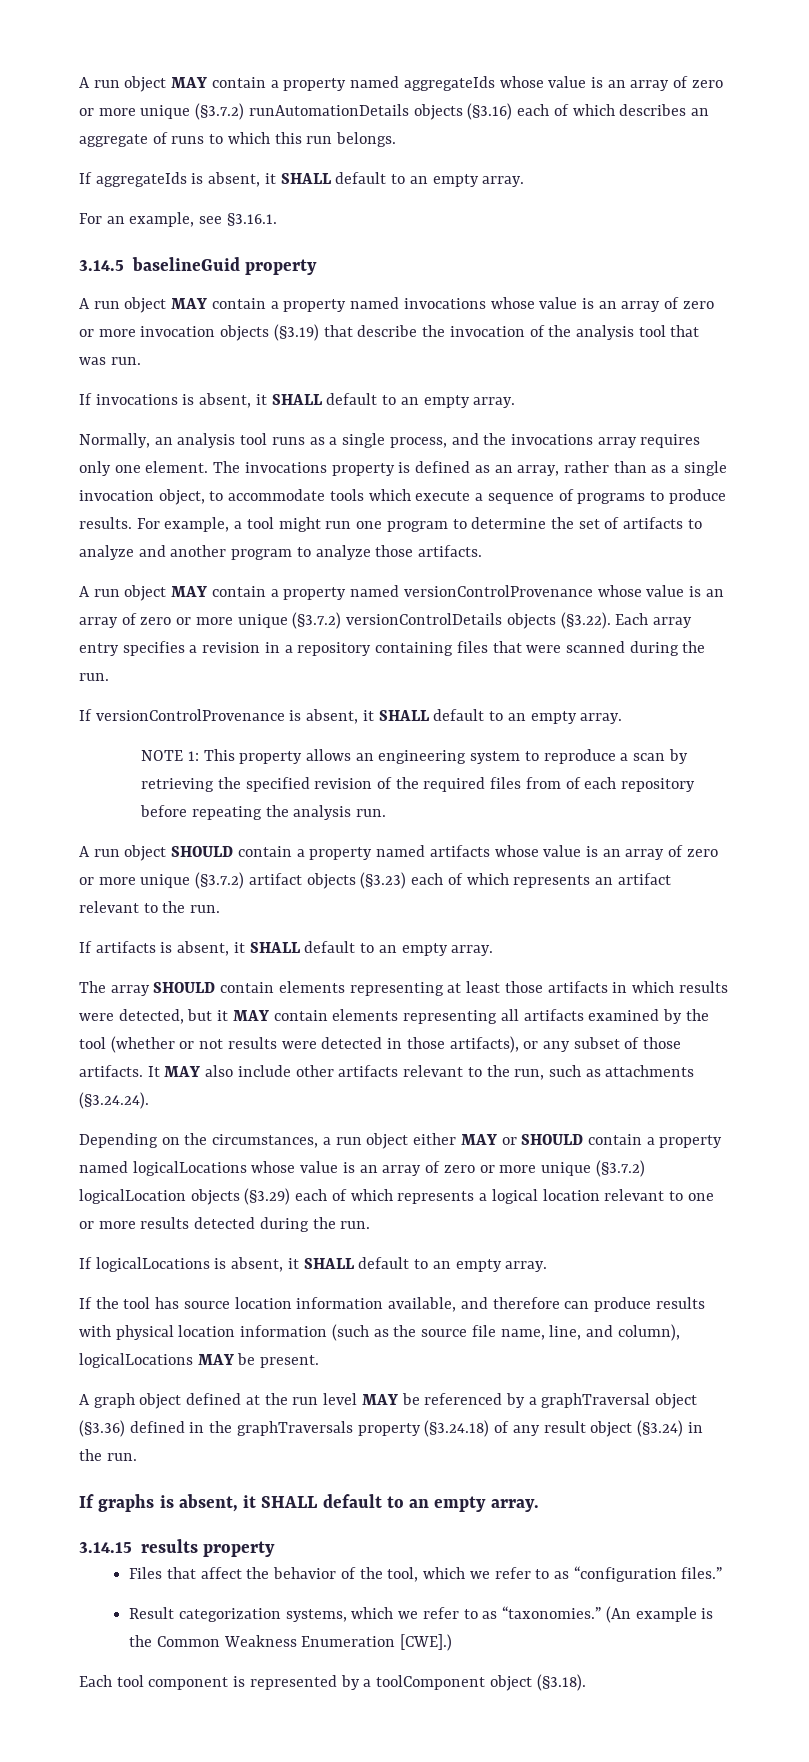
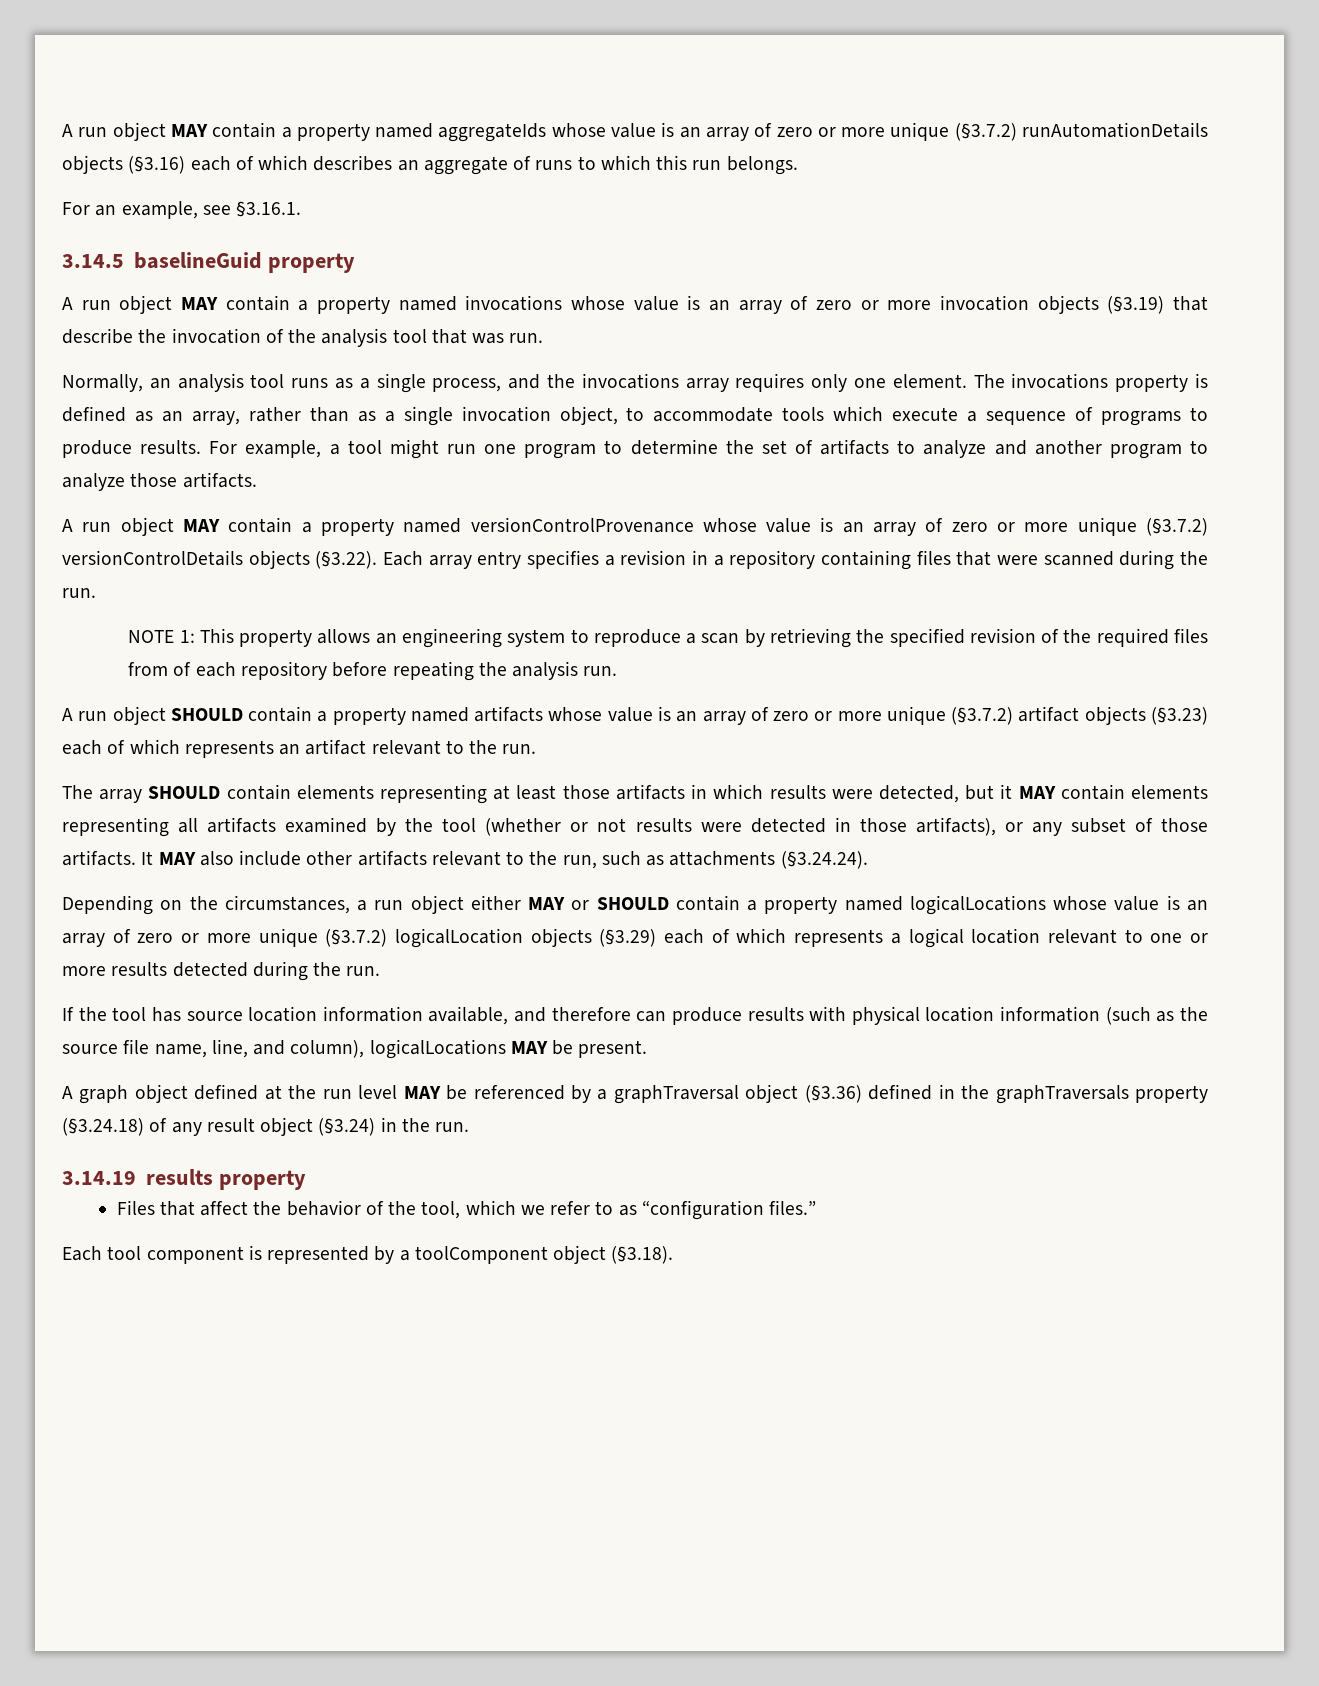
[79,172,525,187] // If aggregateIds is absent, it SHALL default to an empty array. -> (798, 165) none
[79,393,516,408] // If invocations is absent, it SHALL default to an empty array. -> (544, 338) none
[79,709,623,724] // If versionControlProvenance is absent, it SHALL default to an empty array. -> (96, 593) none
[79,941,494,956] // If artifacts is absent, it SHALL default to an empty array. -> (537, 749) none
[79,1257,548,1272] // If logicalLocations is absent, it SHALL default to an empty array. -> (381, 971) none
[79,1494,539,1512] [79,1542,132,1553] If graphs is absent, it SHALL default to an empty array. // 3.14.15 -> [62,1171,136,1185] 3.14.19
[129,1606,714,1623] [129,1634,453,1651] // Result categorization systems, which we refer to as “taxonomies.” (An example is the Common Weakness Enumeration [CWE].) -> (817, 1207) none

